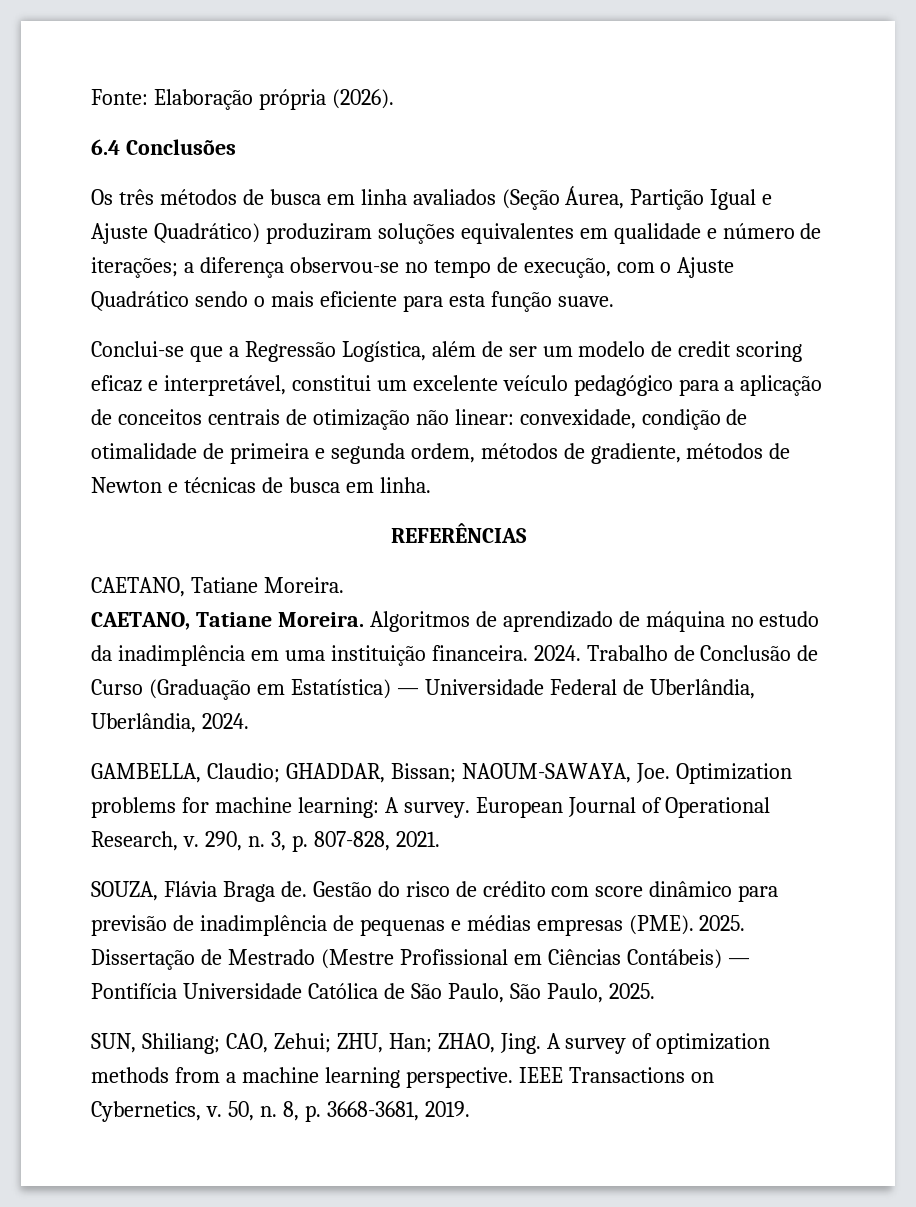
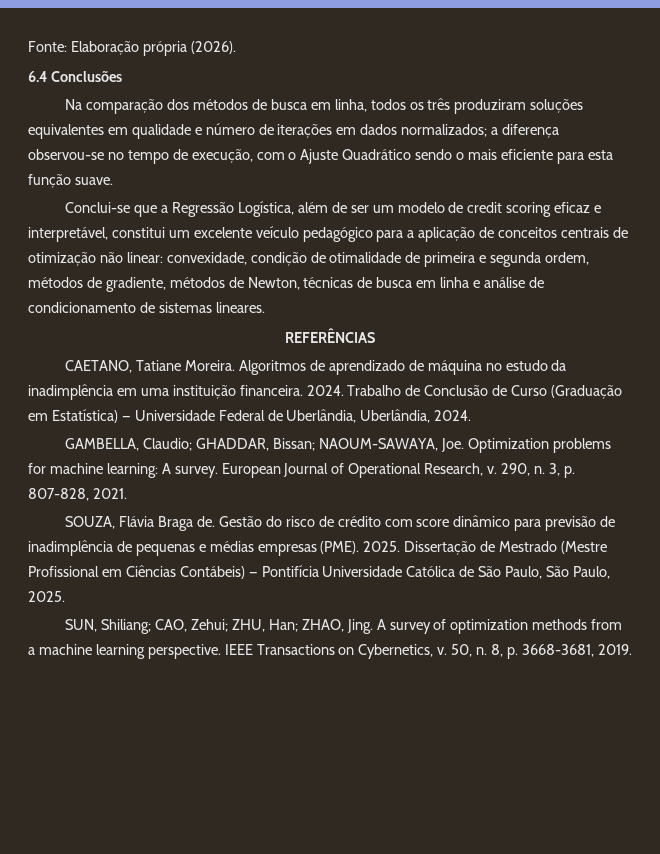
[91,189,154,205] Os três -> [65,99,190,114] Na comparação dos
[360,186,773,210] [91,223,260,244] linha avaliados (Seção Áurea, Partição Igual e Ajuste Quadrático) -> [334,98,451,112] linha, todos os três
[91,257,178,278] iterações; -> [277,124,488,138] iterações em dados normalizados;
[91,477,178,493] Newton e -> [247,277,300,290] Newton,
[379,477,431,493] linha. -> [440,277,544,288] [28,302,265,313] linha e análise de condicionamento de sistemas lineares.
[91,612,364,630] // CAETANO, Tatiane Moreira. -> (236, 365) none

